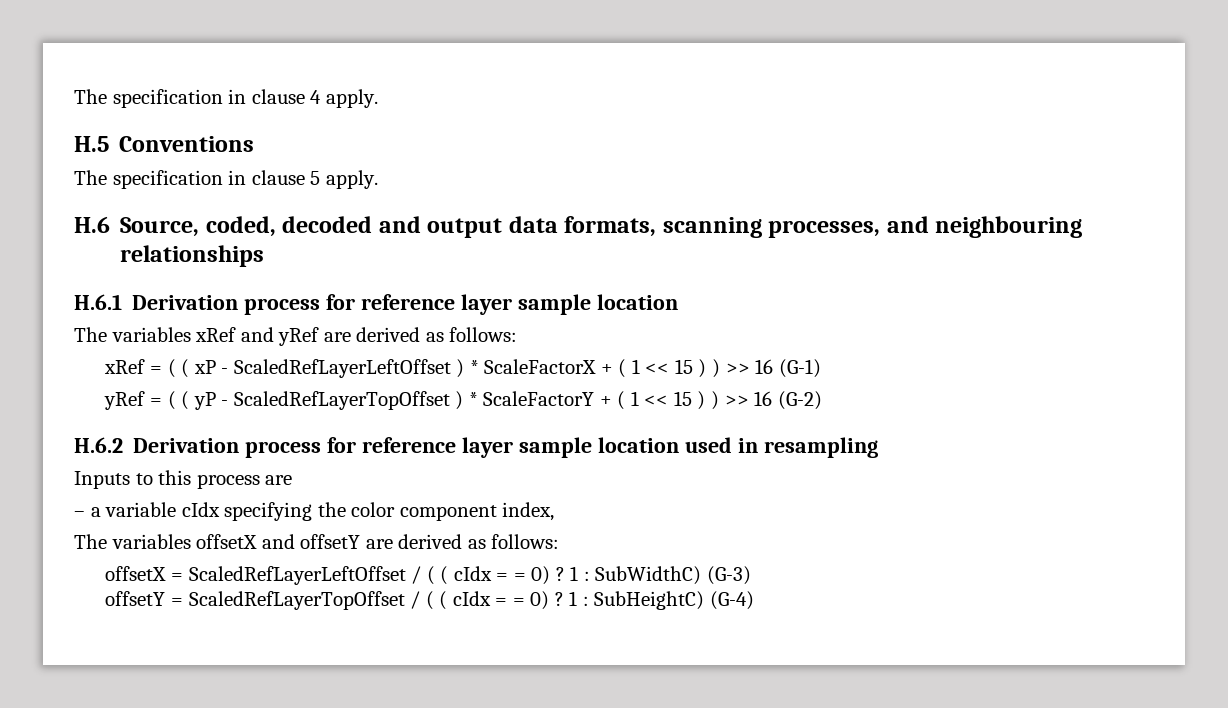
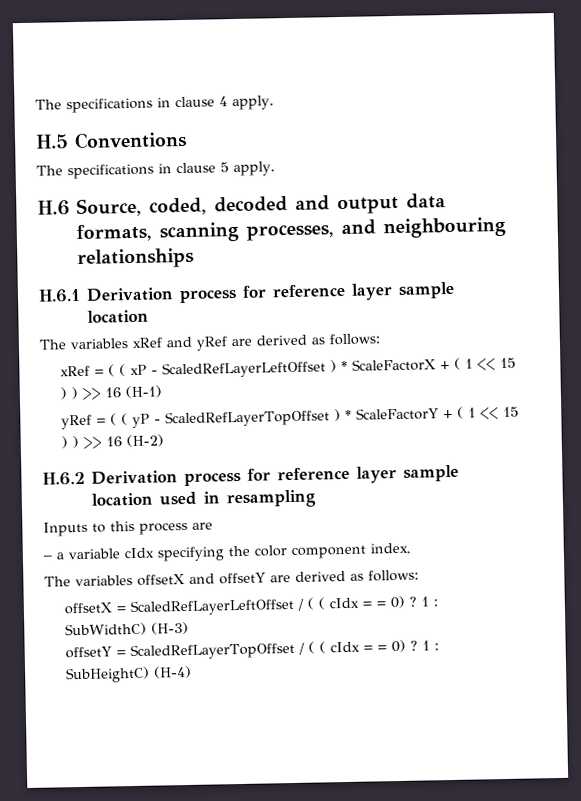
[74,89,223,108] The specification -> [35,97,153,114] The specifications
[112,170,223,189] specification -> [67,163,154,180] specifications
[778,359,821,378] (G-1) -> [124,385,162,399] (H-1)
[777,391,822,410] (G-2) -> [125,434,164,448] (H-2)
[706,566,751,585] (G-3) -> [150,621,189,635] (H-3)
[709,591,754,610] (G-4) -> [152,665,192,679] (H-4)

